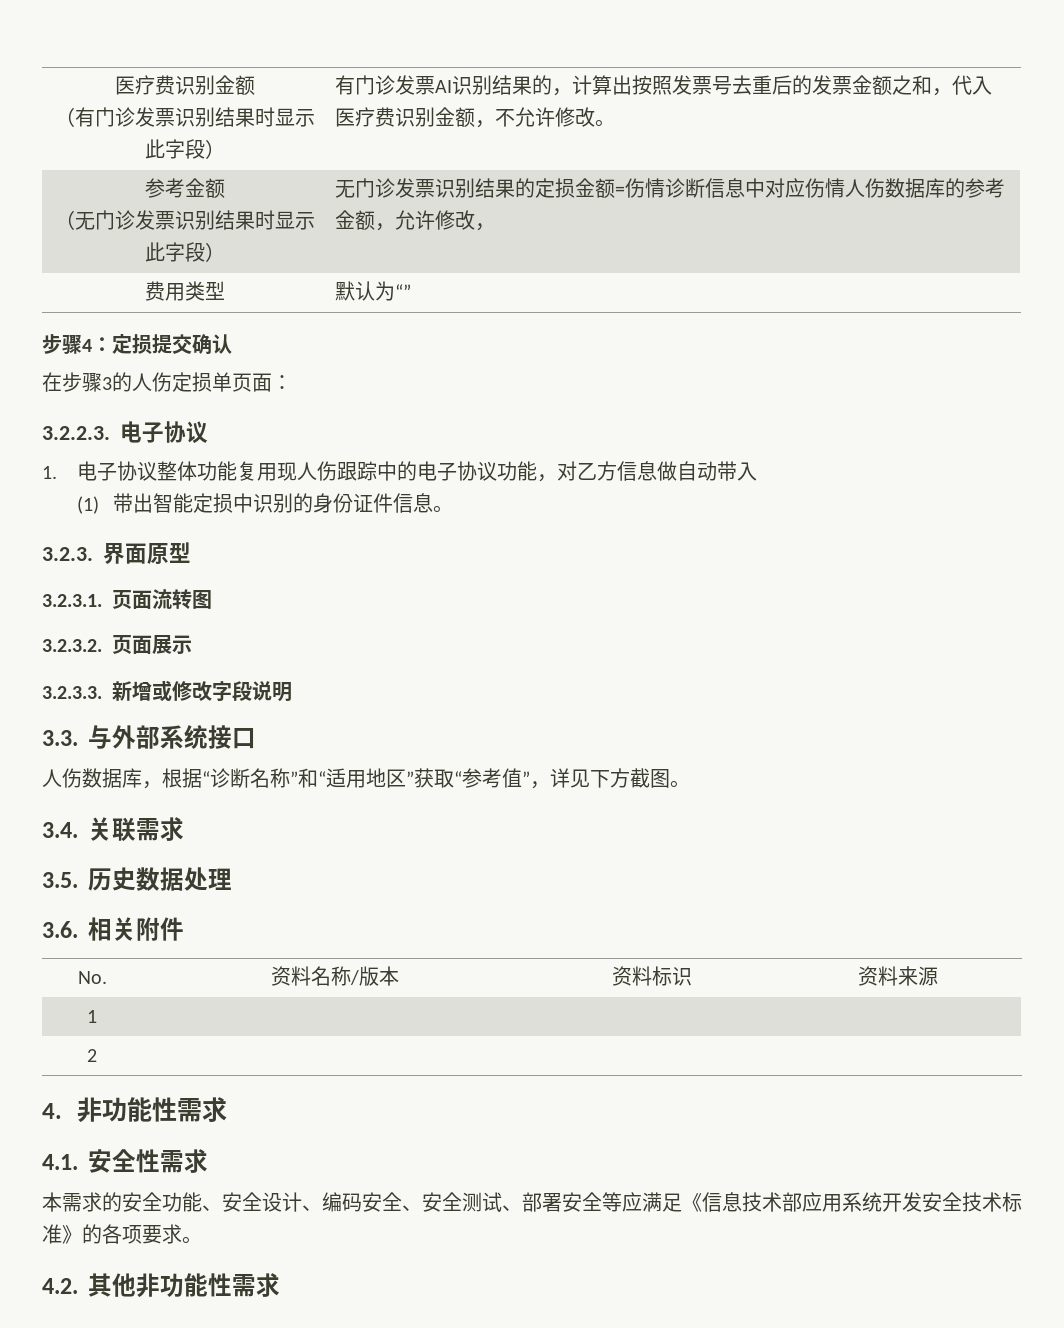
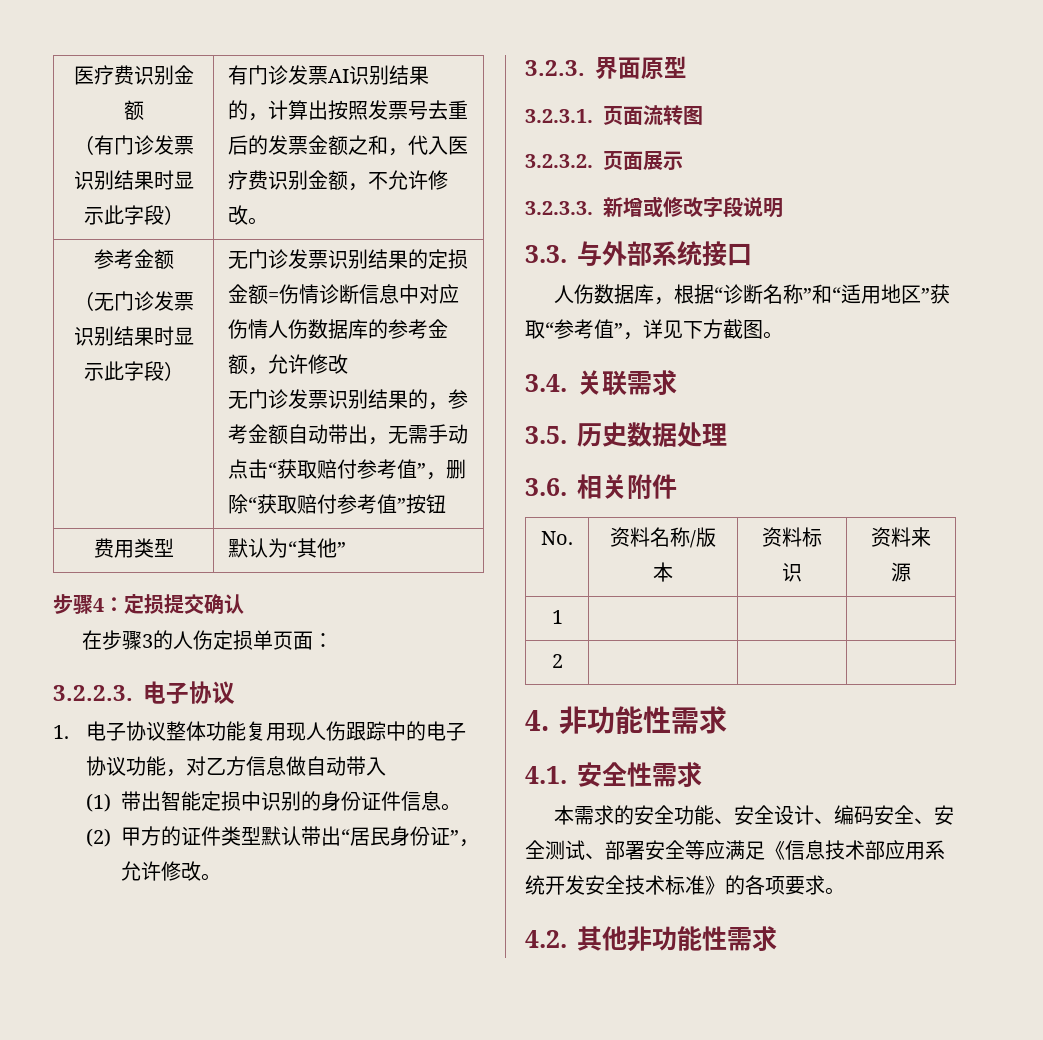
[475,223,496,231] ， -> [228,389,469,410] [228,424,469,445] [228,459,467,480] [228,494,447,514] // 无门诊发票识别结果的，参考金额自动带出，无需手动点击“获取赔付参考值”，删除“获取赔付参考值”按钮
[395,284,412,299] “” -> [288,538,347,558] “其他”
(453, 509) none -> [85,826,479,847] [120,861,221,881] // (2)甲方的证件类型默认带出“居民身份证”，允许修改。

